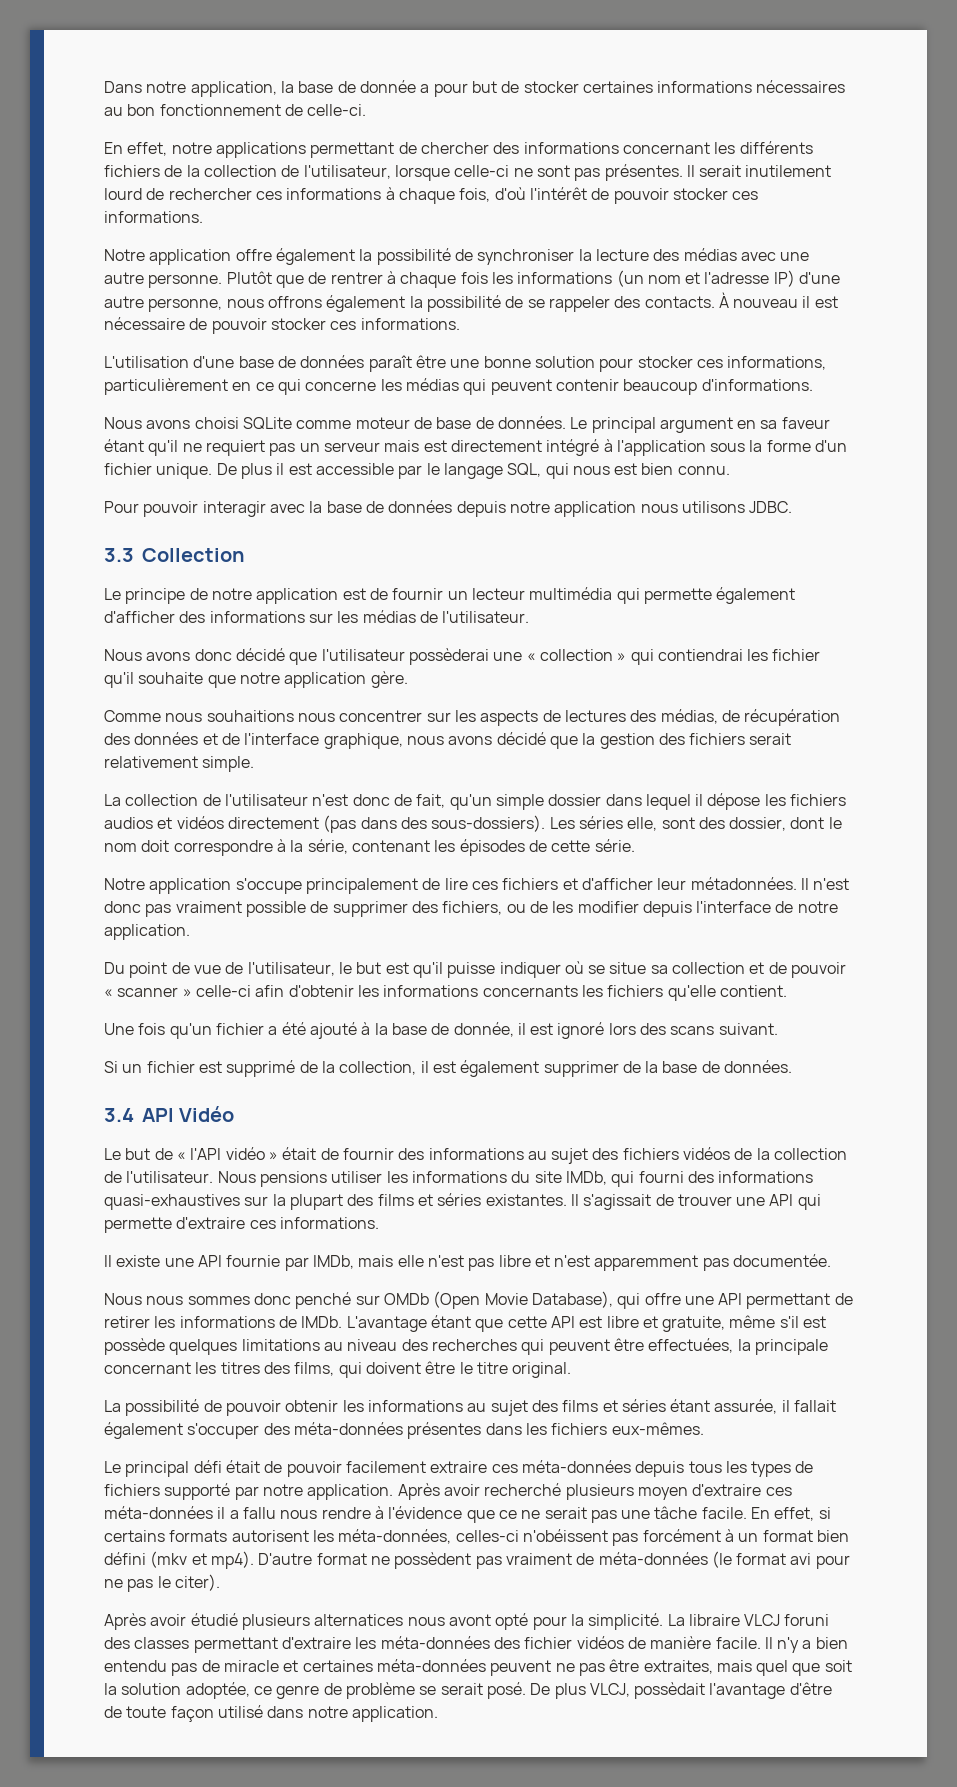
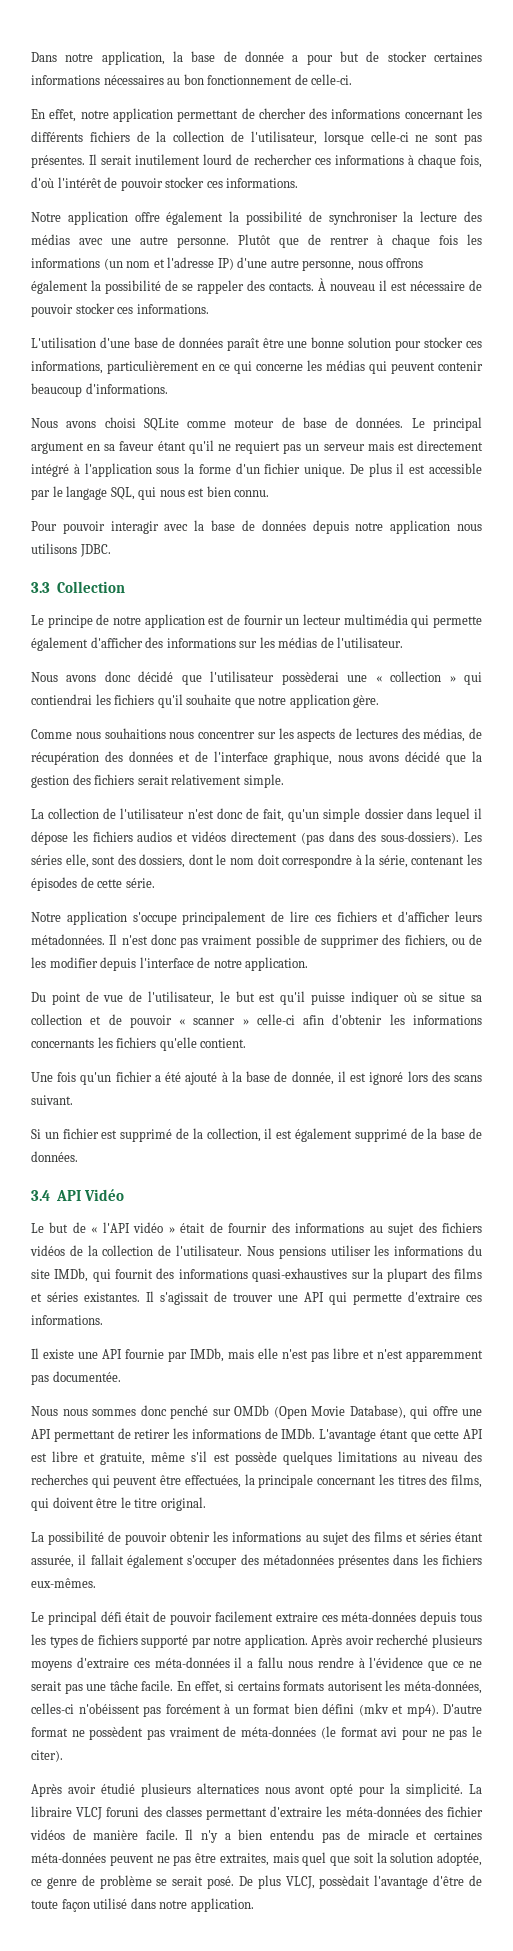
[215,142,306,158] applications -> [112,108,173,122] application
[772,649,821,661] fichier -> [114,694,155,705] fichiers
[729,817,787,831] dossier, -> [139,854,186,868] dossiers,
[657,878,687,890] leur -> [455,911,483,922] leurs
[543,1061,619,1077] supprimer -> [354,1129,407,1142] supprimé
[638,1171,684,1183] fourni -> [115,1269,154,1279] fournit
[293,1422,403,1435] méta-données -> [262,1554,334,1565] métadonnées
[637,1487,688,1500] moyen -> [31,1661,72,1671] moyens

